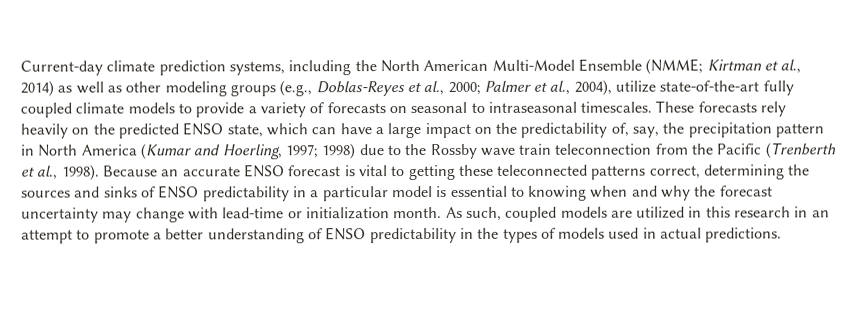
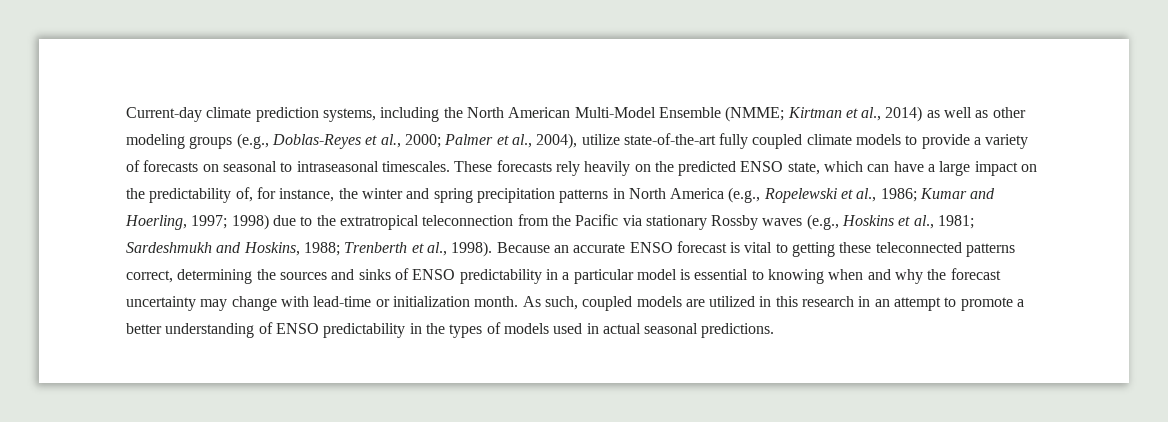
[632,122,825,138] [20,143,192,160] say, the precipitation pattern in North America (Kumar -> [256,187,968,203] for instance, the winter and spring precipitation patterns in North America (e.g., Ropelewski et al., 1986; Kumar
[429,143,552,159] Rossby wave train -> [339,215,419,230] extratropical
[764,142,836,159] (Trenberth -> [622,214,975,230] [126,242,408,256] via stationary Rossby waves (e.g., Hoskins et al., 1981; Sardeshmukh and Hoskins, 1988; Trenberth
(703, 233) none -> [644,323,699,334] seasonal

